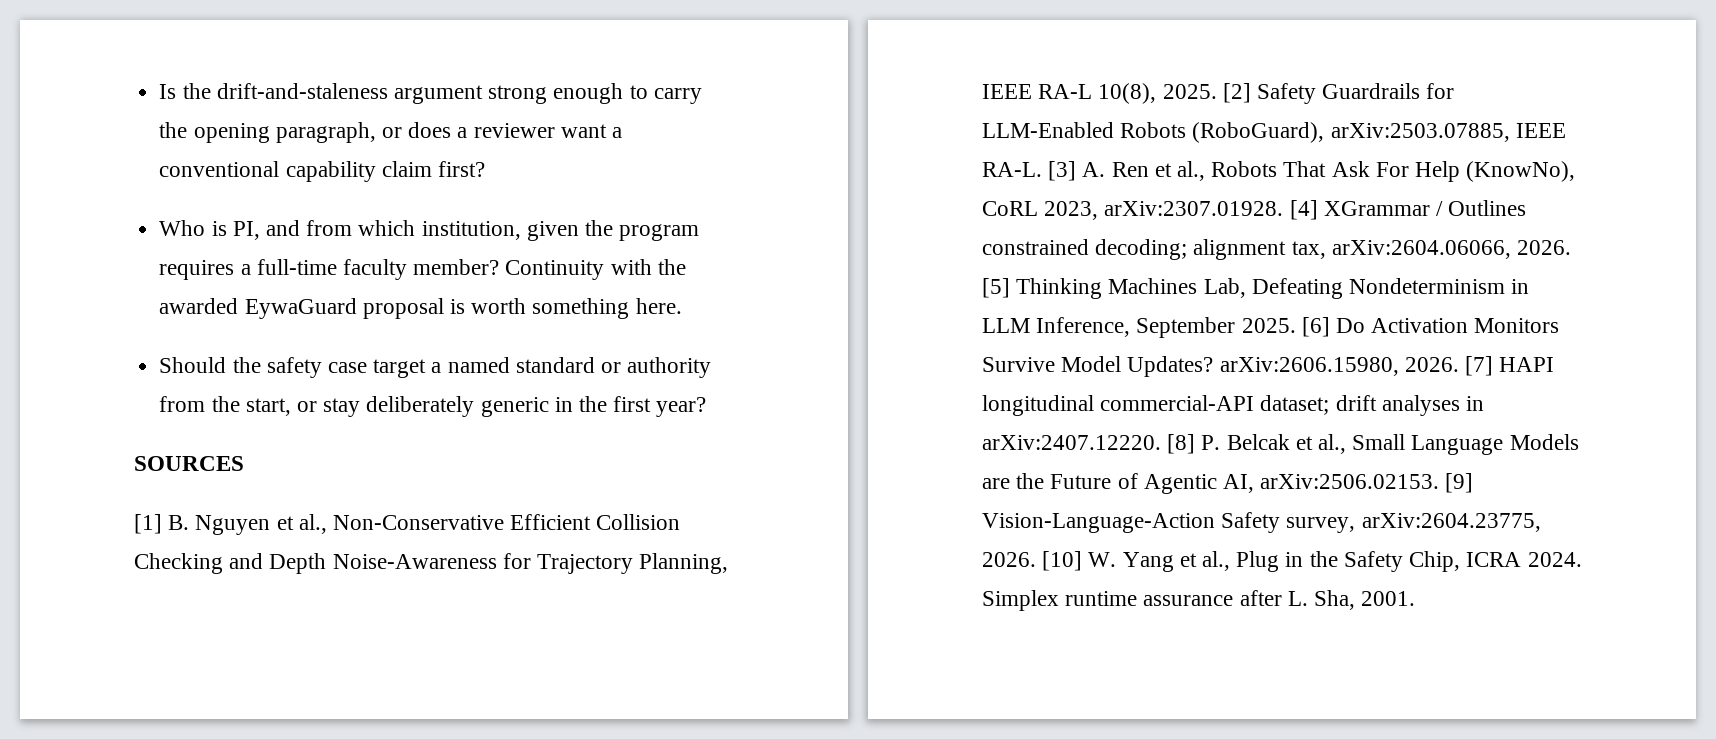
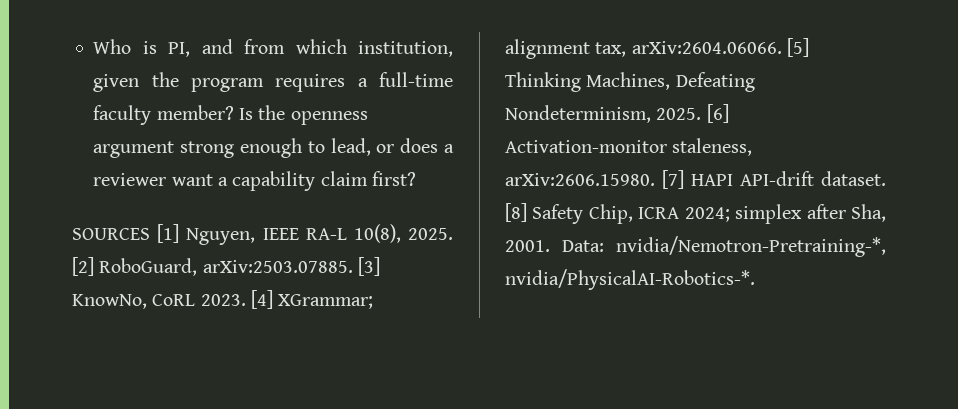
[159,83,702,104] [159,122,622,143] [159,161,485,182] Is the drift-and-staleness argument strong enough to carry the opening paragraph, or does a reviewer want a conventional capability claim first? // -> (93, 46) none
[505,259,686,280] [159,298,682,319] [159,357,712,378] [159,396,707,417] [134,456,244,471] [134,514,681,535] [134,553,729,574] Continuity with the awarded EywaGuard proposal is worth something here. // Should the safety case target a named standard or authority from the start, or stay deliberately generic in the first year? // SOURCES // [1] B. Nguyen et al., Non-Conservative Efficient Collision Checking and Depth Noise-Awareness for Trajectory Planning, -> [238,105,368,125] [93,138,454,158] [93,171,416,191] [72,224,256,245] Is the openness argument strong enough to lead, or does a reviewer want a capability claim first? // SOURCES [1] Nguyen,
[1257,83,1455,104] [982,122,1566,143] [982,161,1576,182] [982,200,1527,220] [982,239,1572,260] [982,278,1530,299] [982,317,1560,338] [982,356,1555,377] [982,395,1485,416] [982,434,1579,455] [982,473,1474,494] [982,512,1541,533] [982,551,1582,572] [982,590,1416,611] Safety Guardrails for LLM-Enabled Robots (RoboGuard), arXiv:2503.07885, IEEE RA-L. [3] A. Ren et al., Robots That Ask For Help (KnowNo), CoRL 2023, arXiv:2307.01928. [4] XGrammar / Outlines constrained decoding; alignment tax, arXiv:2604.06066, 2026. [5] Thinking Machines Lab, Defeating Nondeterminism in LLM Inference, September 2025. [6] Do Activation Monitors Survive Model Updates? arXiv:2606.15980, 2026. [7] HAPI longitudinal commercial-API dataset; drift analyses in arXiv:2407.12220. [8] P. Belcak et al., Small Language Models are the Future of Agentic AI, arXiv:2506.02153. [9] Vision-Language-Action Safety survey, arXiv:2604.23775, 2026. [10] W. Yang et al., Plug in the Safety Chip, ICRA 2024. Simplex runtime assurance after L. Sha, 2001. -> [99,257,380,276] [72,290,374,309] [505,38,809,59] [505,72,755,92] [505,104,729,123] [505,138,753,156] [505,170,886,189] [505,203,886,224] [505,236,886,257] [505,269,755,290] RoboGuard, arXiv:2503.07885. [3] KnowNo, CoRL 2023. [4] XGrammar; alignment tax, arXiv:2604.06066. [5] Thinking Machines, Defeating Nondeterminism, 2025. [6] Activation-monitor staleness, arXiv:2606.15980. [7] HAPI API-drift dataset. [8] Safety Chip, ICRA 2024; simplex after Sha, 2001. Data: nvidia/Nemotron-Pretraining-*, nvidia/PhysicalAI-Robotics-*.

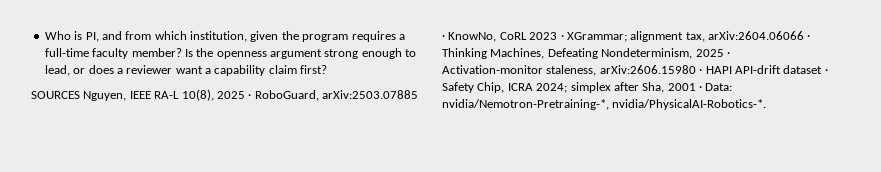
[157,224,180,243] [1] -> (80, 95) none
[408,228,453,240] [72,257,380,276] [72,290,273,309] 2025. [2] RoboGuard, arXiv:2503.07885. [3] KnowNo, CoRL 2023. [4] -> [216,90,418,101] [442,32,564,42] 2025 · RoboGuard, arXiv:2503.07885 · KnowNo, CoRL 2023 ·
[631,38,809,57] arXiv:2604.06066. [5] -> [708,31,811,40] arXiv:2604.06066 ·
[656,104,729,123] [505,138,753,156] [505,170,886,189] [505,203,527,222] 2025. [6] Activation-monitor staleness, arXiv:2606.15980. [7] HAPI API-drift dataset. [8] -> [695,49,730,57] [442,65,828,76] 2025 · Activation-monitor staleness, arXiv:2606.15980 · HAPI API-drift dataset ·
[505,240,550,252] 2001. -> [667,83,702,91] 2001 ·

